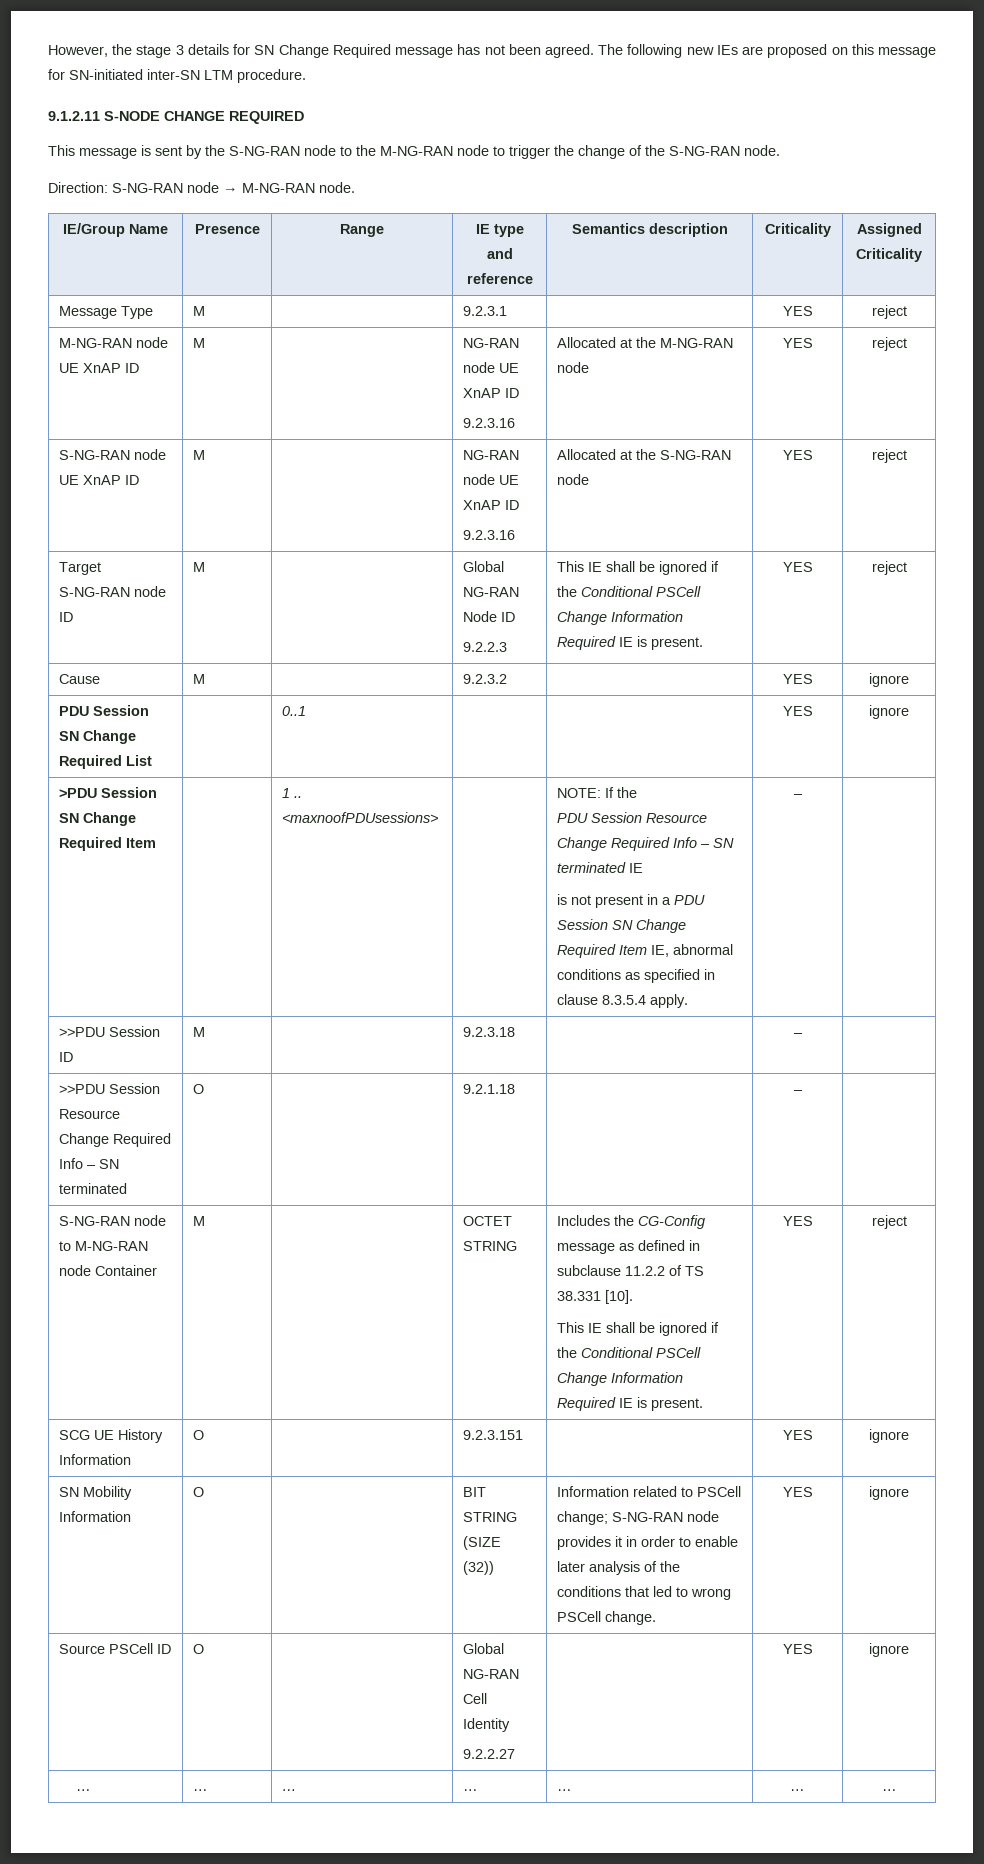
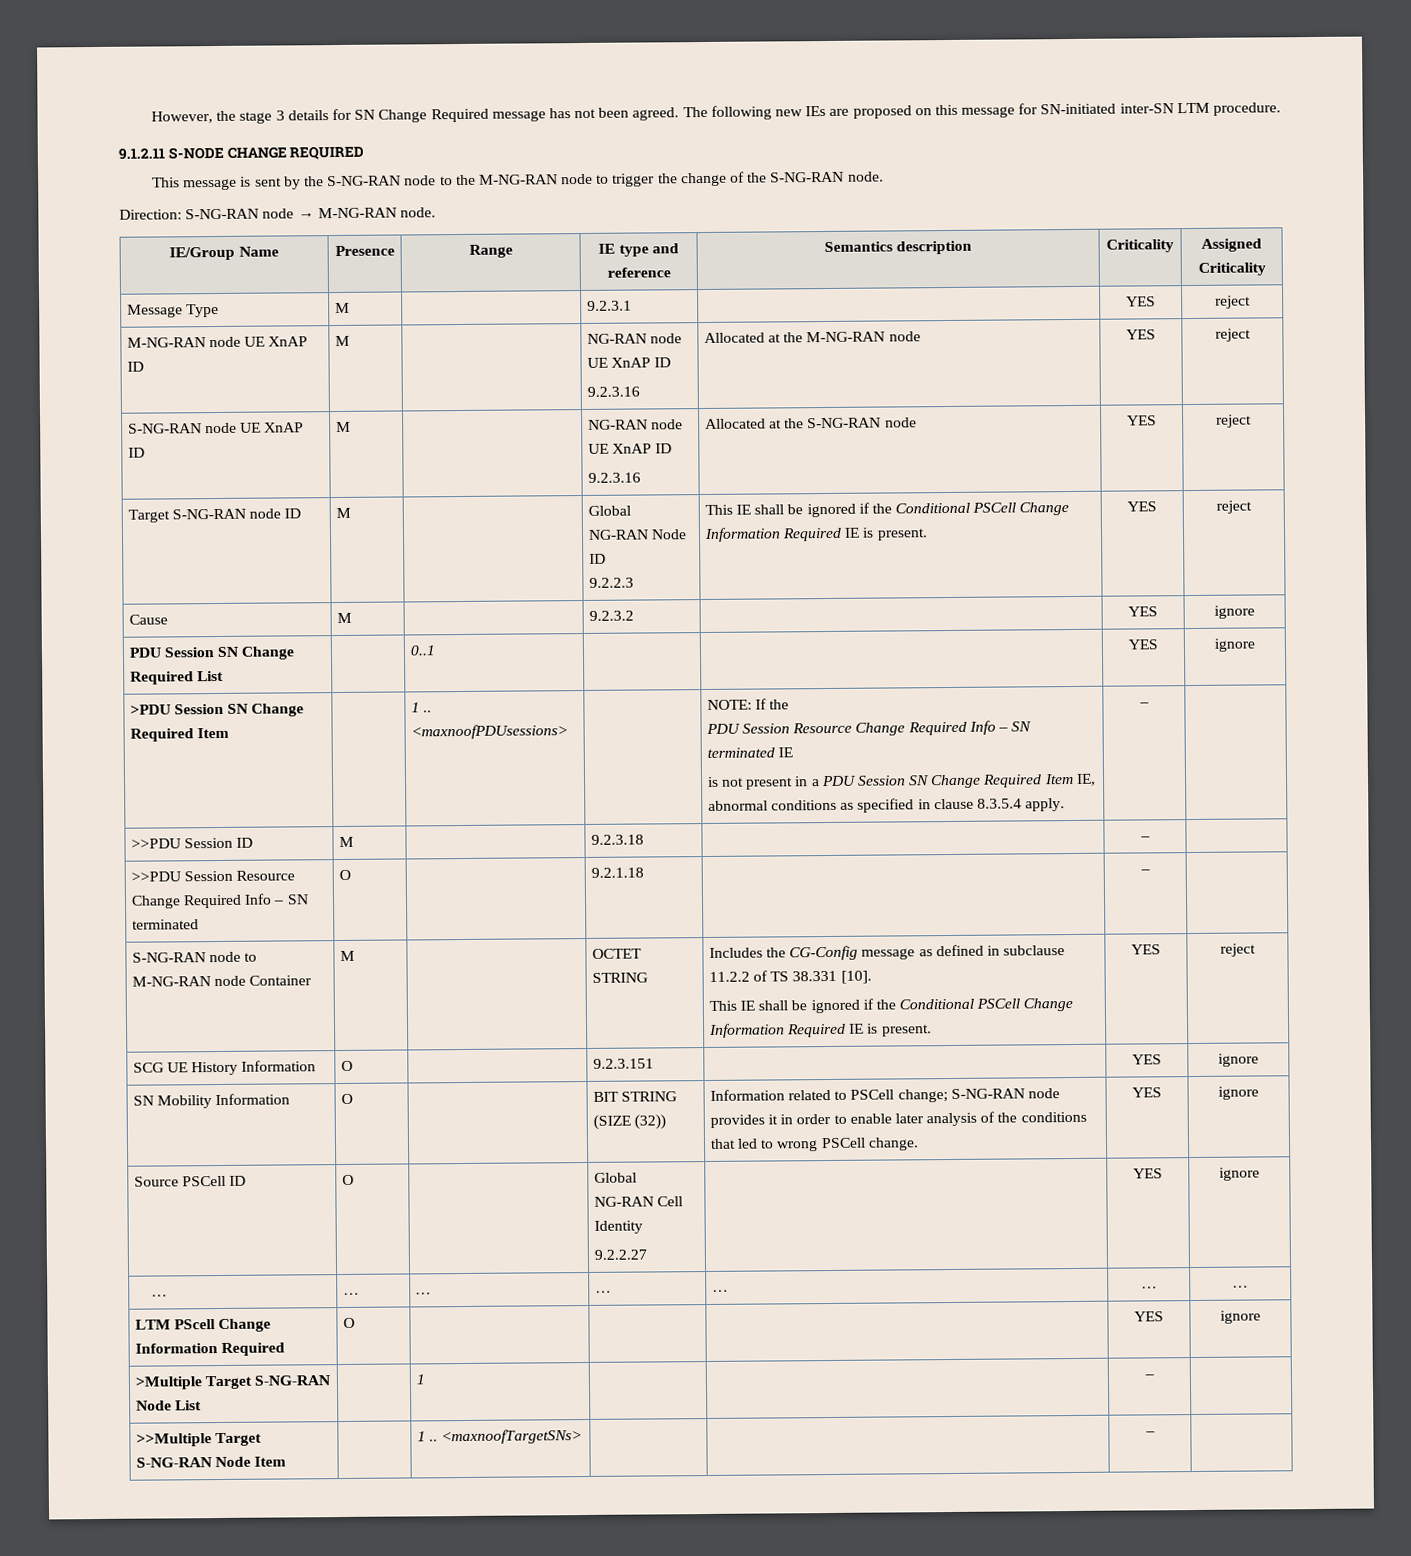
(897, 1790) none -> [134,1318,272,1333] [134,1342,286,1356] [342,1317,355,1328] [1134,1311,1164,1322] [1220,1310,1261,1324] [134,1375,331,1390] [135,1400,203,1411] [415,1374,425,1385] [1143,1374,1154,1379] [135,1432,263,1447] [135,1456,287,1468] [416,1429,583,1445] [1144,1431,1155,1436] // LTM PScell Change Information Required | O | | | | YES | ignore // >Multiple Target S-NG-RAN Node List | | 1 | | | – | // >>Multiple Target S-NG-RAN Node Item | | 1 .. <maxnoofTargetSNs> | | | – |

